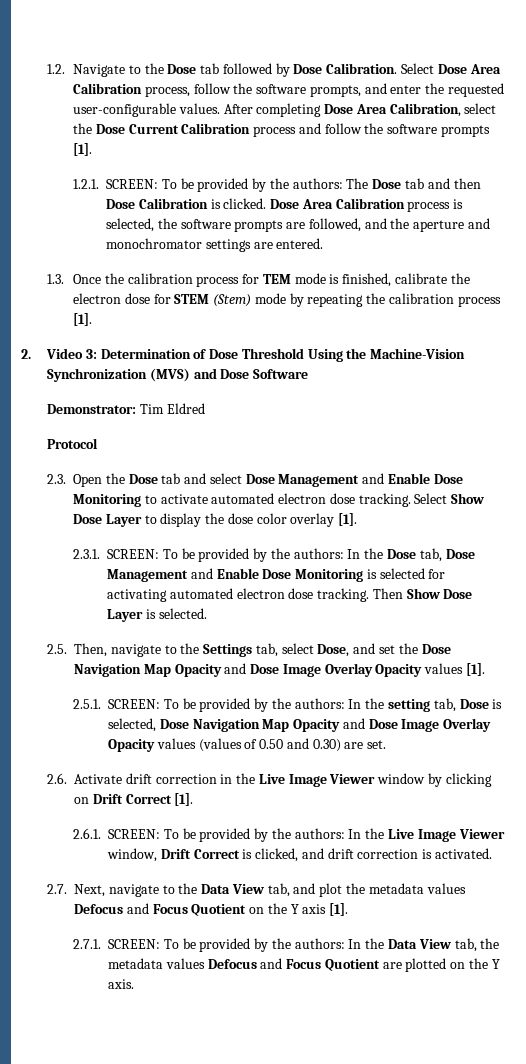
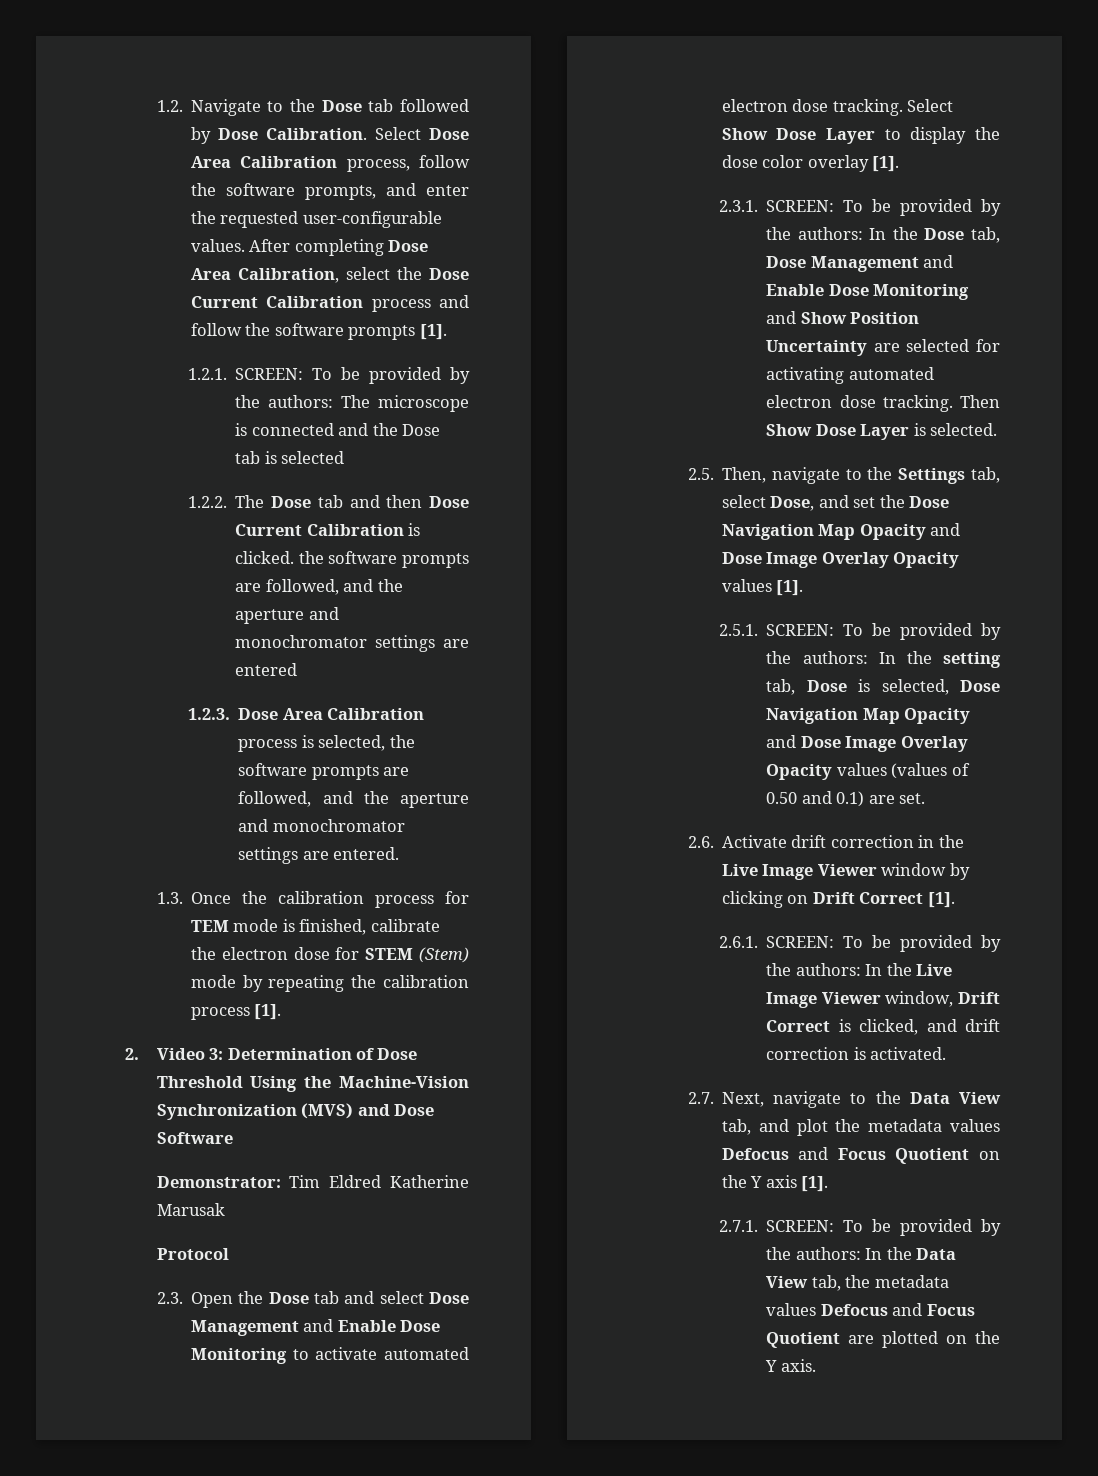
(369, 183) none -> [378,395,469,412] [235,423,441,436] [235,451,345,464] [188,495,265,508] microscope is connected and the Dose tab is selected // 1.2.2. The
(135, 204) none -> [235,524,303,536] Current
(267, 203) none -> [298,551,469,568] [235,579,403,595] [235,607,339,624] [235,635,469,652] [235,663,298,676] [188,708,231,720] the software prompts are followed, and the aperture and monochromator settings are entered // 1.2.3.
(205, 408) none -> [390,1175,469,1188] [156,1203,225,1216] Katherine Marusak
[366,569,377,579] is -> [766,311,920,324] [766,340,900,356] and Show Position Uncertainty are
[312,739,341,752] 0.30) -> [836,791,865,807] 0.1)

